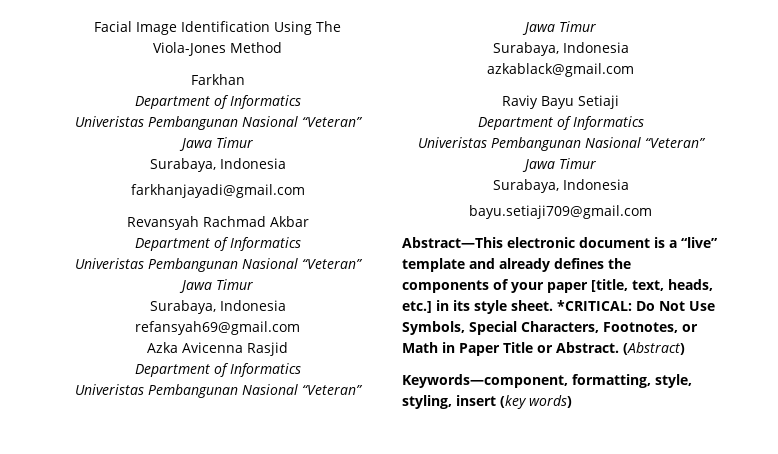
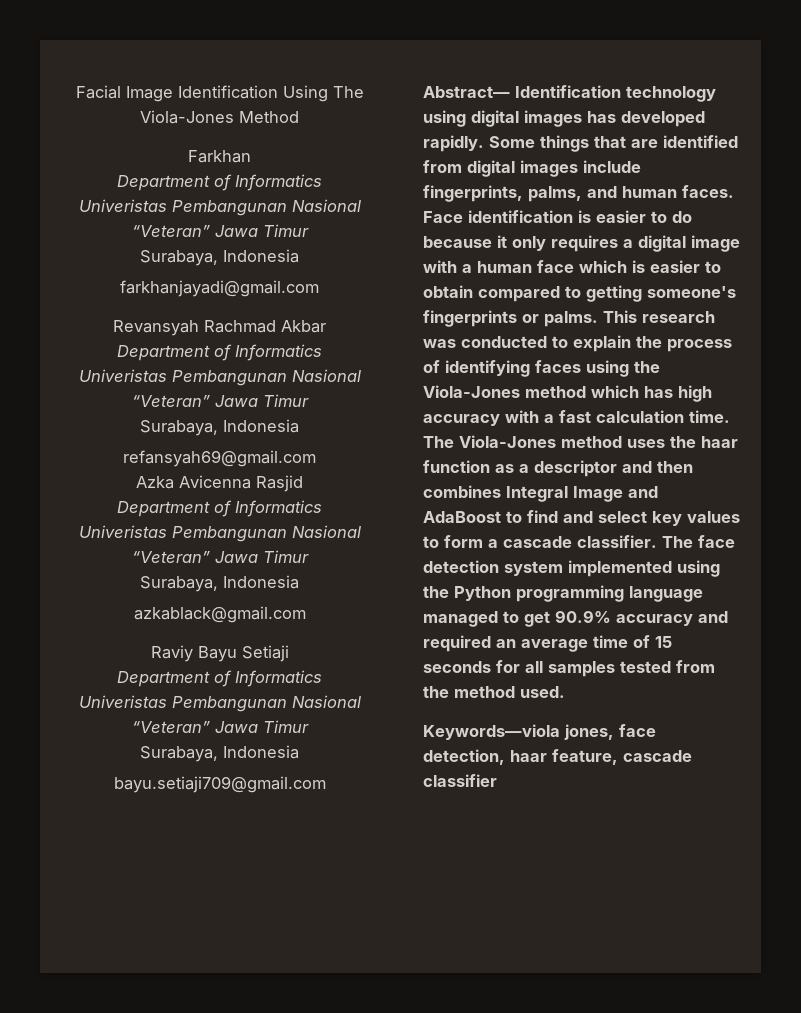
[402,237,718,248] [402,258,631,272] [402,279,713,293] [402,300,715,314] [402,321,698,335] [402,342,685,356] [402,374,692,388] [402,395,572,409] Abstract—This electronic document is a “live” template and already defines the components of your paper [title, text, heads, etc.] in its style sheet. *CRITICAL: Do Not Use Symbols, Special Characters, Footnotes, or Math in Paper Title or Abstract. (Abstract) // Keywords—component, formatting, style, styling, insert (key words) -> [423,85,716,102] [423,110,705,127] [423,135,738,152] [423,160,641,177] [423,185,734,202] [423,210,692,223] [423,235,740,252] [423,260,721,273] [423,285,736,302] [423,310,715,327] [423,335,732,352] [423,360,660,377] [423,385,712,402] [423,410,730,426] [423,435,738,448] [423,460,693,477] [423,485,658,502] [423,510,740,526] [423,535,735,548] [423,560,720,577] [423,585,703,602] [423,610,728,627] [423,635,672,652] [423,660,715,677] [423,686,565,698] [423,724,656,740] [423,749,692,765] [423,774,497,787] Abstract— Identification technology using digital images has developed rapidly. Some things that are identified from digital images include fingerprints, palms, and human faces. Face identification is easier to do because it only requires a digital image with a human face which is easier to obtain compared to getting someone's fingerprints or palms. This research was conducted to explain the process of identifying faces using the Viola-Jones method which has high accuracy with a fast calculation time. The Viola-Jones method uses the haar function as a descriptor and then combines Integral Image and AdaBoost to find and select key values to form a cascade classifier. The face detection system implemented using the Python programming language managed to get 90.9% accuracy and required an average time of 15 seconds for all samples tested from the method used. // Keywords—viola jones, face detection, haar feature, cascade classifier

